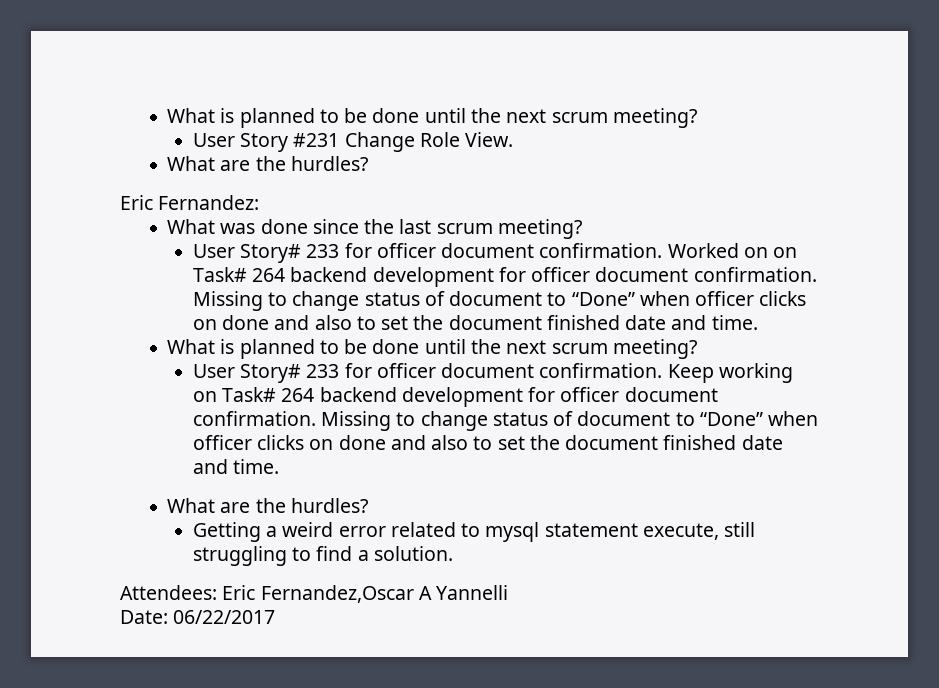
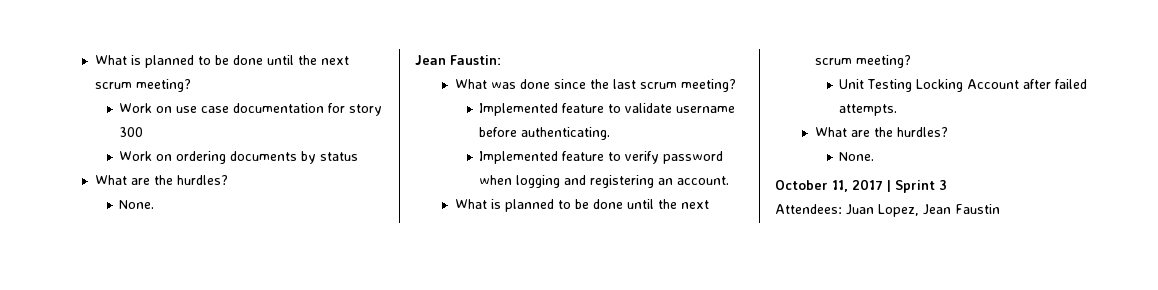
[192,132,514,152] [167,156,368,171] [120,195,260,210] User Story #231 Change Role View. // What are the hurdles? // Eric Fernandez: -> [119,103,383,116] [119,127,144,137] [119,151,359,164] [94,175,228,185] [119,200,155,209] [415,55,501,65] Work on use case documentation for story 300 // Work on ordering documents by status // What are the hurdles? // None. // Jean Faustin:
[192,243,798,263] [192,267,817,287] [192,291,807,311] [192,315,758,330] User Story# 233 for officer document confirmation. Worked on on Task# 264 backend development for officer document confirmation. Missing to change status of document to “Done” when officer clicks on done and also to set the document finished date and time. -> [479,103,736,116] [479,127,611,140] [479,151,724,164] [479,175,730,188] Implemented feature to validate username before authenticating. // Implemented feature to verify password when logging and registering an account.
[192,363,793,383] [192,387,718,407] [192,411,819,431] [192,435,783,450] [192,459,280,474] [167,498,368,513] [192,522,756,542] [192,546,453,566] [120,585,509,603] [120,610,276,624] User Story# 233 for officer document confirmation. Keep working on Task# 264 backend development for officer document confirmation. Missing to change status of document to “Done” when officer clicks on done and also to set the document finished date and time. // What are the hurdles? // Getting a weird error related to mysql statement execute, still struggling to find a solution. // Attendees: Eric Fernandez,Oscar A Yannelli // Date: 06/22/2017 -> [839,79,1088,92] [839,104,898,116] [814,127,948,137] [839,152,875,161] [775,179,947,193] [775,204,1000,217] Unit Testing Locking Account after failed attempts. // What are the hurdles? // None. // October 11, 2017 | Sprint 3 // Attendees: Juan Lopez, Jean Faustin

